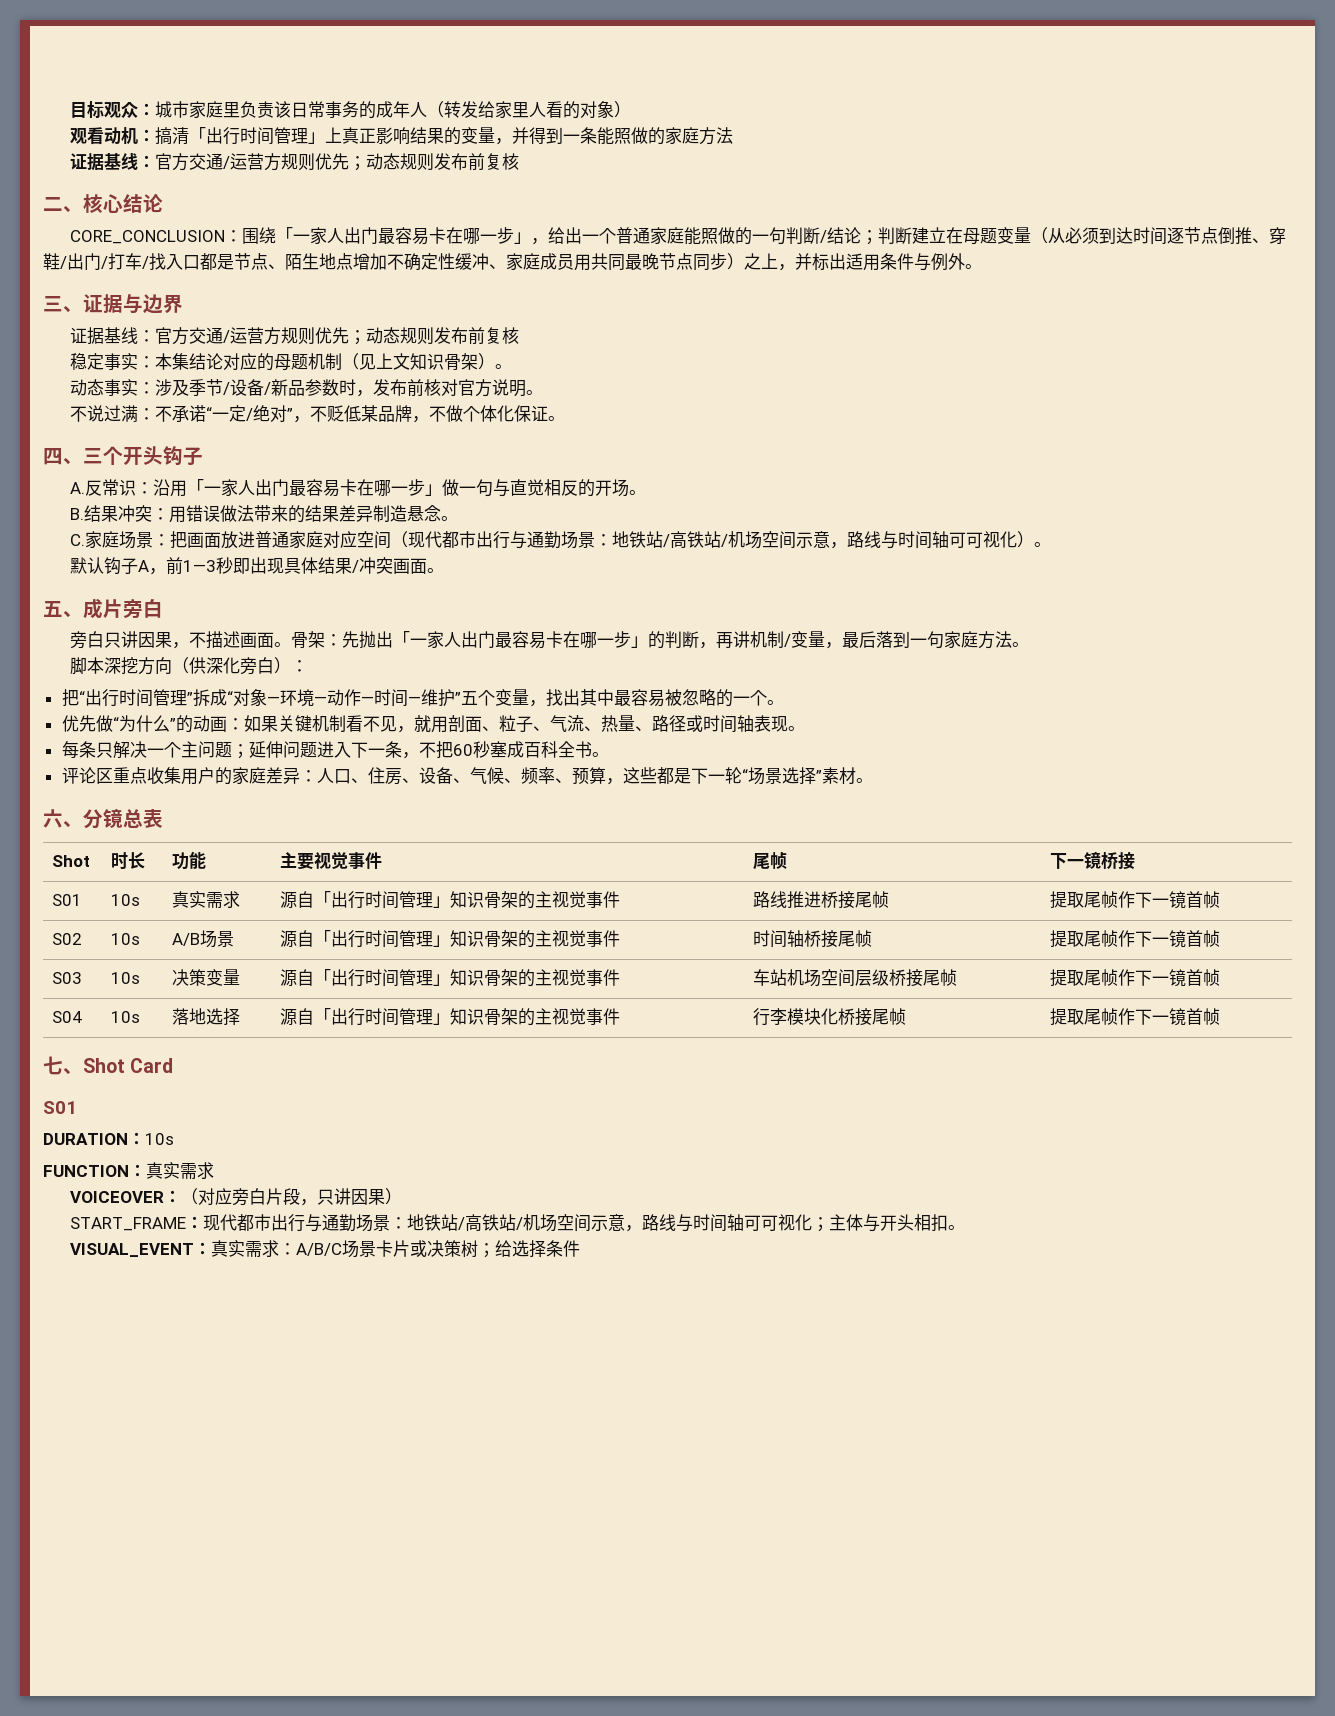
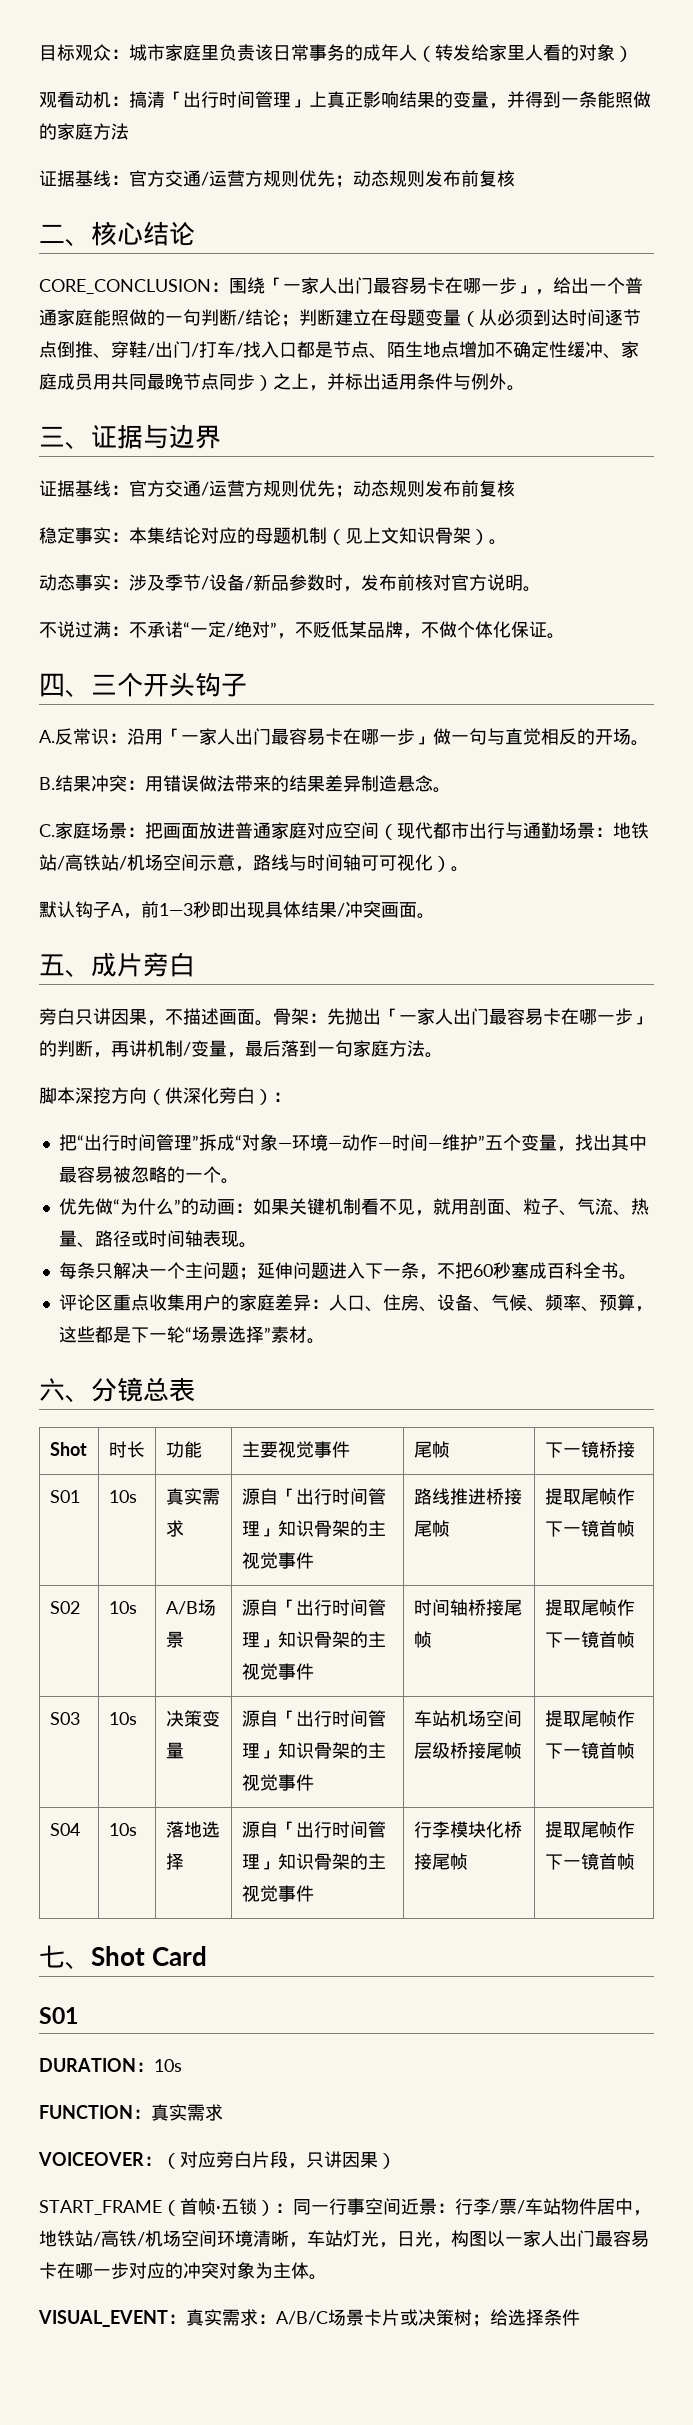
[185,1214,948,1232] ：现代都市出行与通勤场景：地铁站/高铁站/机场空间示意，路线与时间轴可可视化；主体与开头相扣 -> [162,2198,651,2216] [39,2230,649,2248] [39,2262,309,2279] （首帧·五锁）：同一行事空间近景：行李/票/车站物件居中，地铁站/高铁/机场空间环境清晰，车站灯光，日光，构图以一家人出门最容易卡在哪一步对应的冲突对象为主体

